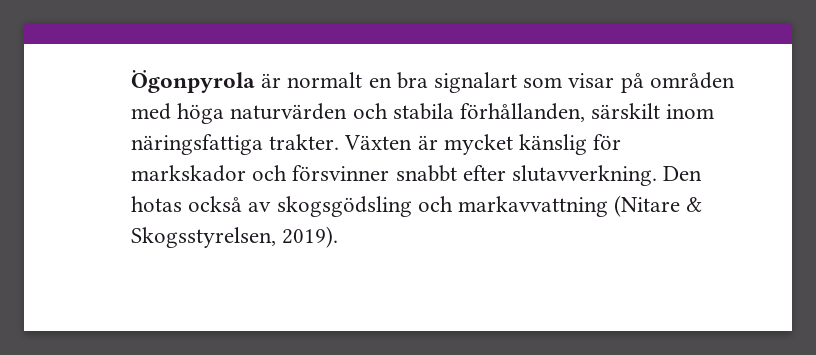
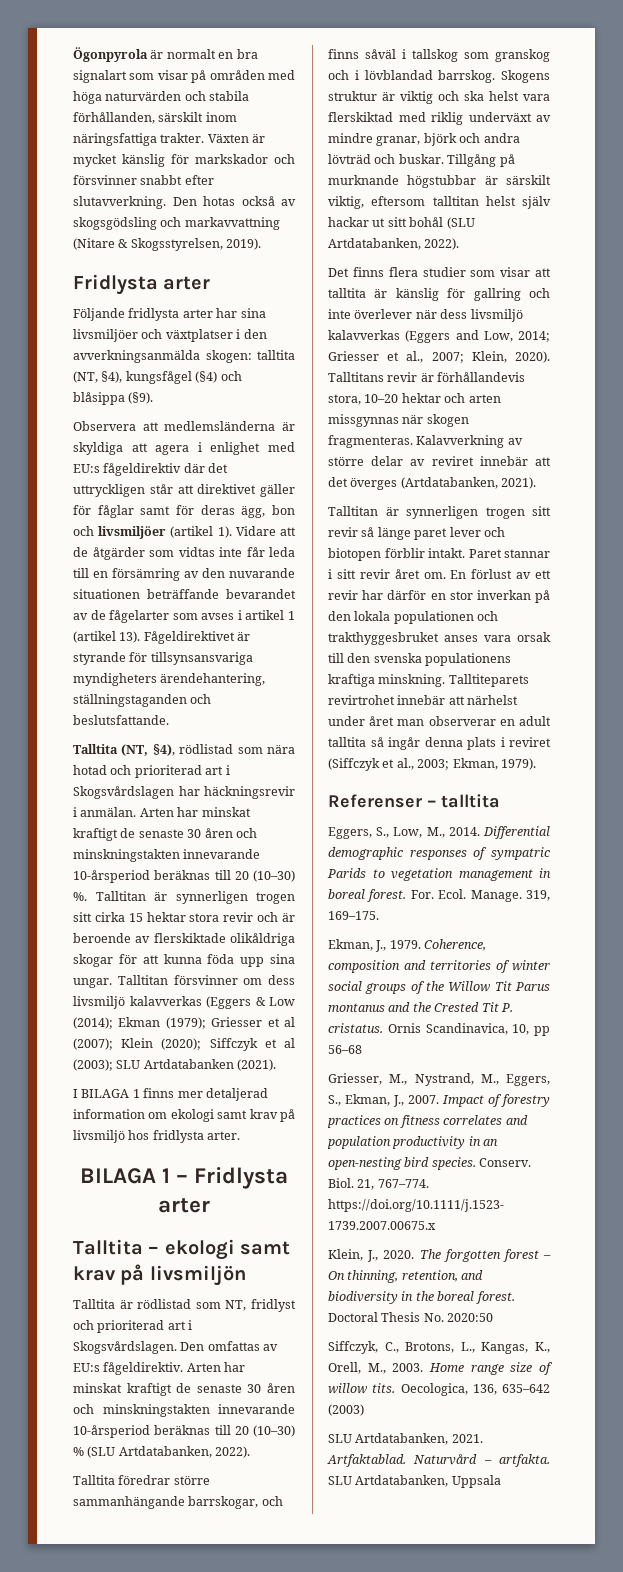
(339, 237) none -> [73,274,211,295] [73,308,266,321] [73,329,267,342] [73,350,295,363] [73,371,242,384] [73,392,154,405] [73,421,295,431] [73,442,295,455] [73,463,229,476] [73,484,295,497] [73,505,295,518] [73,526,296,539] [73,547,295,560] [73,568,295,581] [73,589,296,599] [73,610,295,623] [73,631,251,644] [73,652,253,665] [73,673,266,686] [73,694,212,707] [73,715,169,725] [73,744,295,756] [73,765,230,778] [73,786,295,799] [73,807,251,817] [73,828,257,841] [73,849,261,862] [73,870,295,883] [73,891,295,904] [73,912,295,922] [73,933,295,946] [73,954,295,967] [73,975,295,988] [73,996,295,1009] [73,1017,295,1029] [73,1038,295,1051] [73,1059,277,1071] [73,1088,268,1101] [73,1109,295,1122] [73,1130,241,1143] [79,1167,289,1189] [158,1198,210,1213] [73,1239,291,1260] [73,1264,246,1286] [73,1299,296,1312] [73,1320,193,1333] [73,1341,279,1354] [73,1362,246,1375] [73,1383,295,1396] [73,1404,295,1417] [73,1425,295,1438] [73,1446,251,1458] [73,1475,210,1485] [73,1496,283,1509] [328,49,550,62] [328,70,550,83] [328,91,550,104] [328,112,551,125] [328,133,520,146] [328,154,515,167] [328,175,551,188] [328,196,551,209] [328,217,475,229] [328,238,460,250] [328,267,551,277] [328,288,550,301] [328,309,523,322] [328,330,550,343] [328,351,550,363] [328,372,526,382] [328,393,501,405] [328,414,469,427] [328,435,523,448] [328,456,551,466] [328,477,537,490] [328,506,551,519] [328,527,505,540] [328,548,550,561] [328,569,551,579] [328,590,550,603] [328,611,499,624] [328,632,551,645] [328,653,512,666] [328,674,529,687] [328,695,519,705] [328,716,551,726] [328,737,551,750] [328,758,536,771] [328,794,500,808] [328,826,550,839] [328,847,551,860] [327,868,551,881] [328,889,550,902] [328,911,379,920] [328,939,487,952] [328,960,550,973] [328,981,550,994] [328,1002,513,1012] [328,1023,550,1036] [328,1045,362,1054] [328,1073,550,1086] [328,1094,550,1107] [327,1115,528,1128] [327,1136,499,1149] [328,1157,532,1170] [328,1178,429,1190] [328,1199,504,1212] [328,1221,436,1230] [328,1249,551,1262] [328,1270,484,1283] [328,1291,515,1304] [328,1312,494,1322] [328,1341,550,1354] [328,1362,553,1375] [328,1383,550,1396] [328,1404,364,1416] [328,1433,483,1445] [327,1454,550,1467] [328,1475,501,1488] // Fridlysta arter // Följande fridlysta arter har sina livsmiljöer och växtplatser i den avverkningsanmälda skogen: talltita (NT, §4), kungsfågel (§4) och blåsippa (§9). // Observera att medlemsländerna är skyldiga att agera i enlighet med EU:s fågeldirektiv där det uttryckligen står att direktivet gäller för fåglar samt för deras ägg, bon och livsmiljöer (artikel 1). Vidare att de åtgärder som vidtas inte får leda till en försämring av den nuvarande situationen beträffande bevarandet av de fågelarter som avses i artikel 1 (artikel 13). Fågeldirektivet är styrande för tillsynsansvariga myndigheters ärendehantering, ställningstaganden och beslutsfattande. // Talltita (NT, §4), rödlistad som nära hotad och prioriterad art i Skogsvårdslagen har häckningsrevir i anmälan. Arten har minskat kraftigt de senaste 30 åren och minskningstakten innevarande 10-årsperiod beräknas till 20 (10–30) %. Talltitan är synnerligen trogen sitt cirka 15 hektar stora revir och är beroende av flerskiktade olikåldriga skogar för att kunna föda upp sina ungar. Talltitan försvinner om dess livsmiljö kalavverkas (Eggers & Low (2014); Ekman (1979); Griesser et al (2007); Klein (2020); Siffczyk et al (2003); SLU Artdatabanken (2021). // I BILAGA 1 finns mer detaljerad information om ekologi samt krav på livsmiljö hos fridlysta arter. // BILAGA 1 – Fridlysta arter // Talltita – ekologi samt krav på livsmiljön // Talltita är rödlistad som NT, fridlyst och prioriterad art i Skogsvårdslagen. Den omfattas av EU:s fågeldirektiv. Arten har minskat kraftigt de senaste 30 åren och minskningstakten innevarande 10-årsperiod beräknas till 20 (10–30) % (SLU Artdatabanken, 2022). // Talltita föredrar större sammanhängande barrskogar, och finns såväl i tallskog som granskog och i lövblandad barrskog. Skogens struktur är viktig och ska helst vara flerskiktad med riklig underväxt av mindre granar, björk och andra lövträd och buskar. Tillgång på murknande högstubbar är särskilt viktig, eftersom talltitan helst själv hackar ut sitt bohål (SLU Artdatabanken, 2022). // Det finns flera studier som visar att talltita är känslig för gallring och inte överlever när dess livsmiljö kalavverkas (Eggers and Low, 2014; Griesser et al., 2007; Klein, 2020). Talltitans revir är förhållandevis stora, 10–20 hektar och arten missgynnas när skogen fragmenteras. Kalavverkning av större delar av reviret innebär att det överges (Artdatabanken, 2021). // Talltitan är synnerligen trogen sitt revir så länge paret lever och biotopen förblir intakt. Paret stannar i sitt revir året om. En förlust av ett revir har därför en stor inverkan på den lokala populationen och trakthyggesbruket anses vara orsak till den svenska populationens kraftiga minskning. Talltiteparets revirtrohet innebär att närhelst under året man observerar en adult talltita så ingår denna plats i reviret (Siffczyk et al., 2003; Ekman, 1979). // Referenser – talltita // Eggers, S., Low, M., 2014. Differential demographic responses of sympatric Parids to vegetation management in boreal forest. For. Ecol. Manage. 319, 169–175. // Ekman, J., 1979. Coherence, composition and territories of winter social groups of the Willow Tit Parus montanus and the Crested Tit P. cristatus. Ornis Scandinavica, 10, pp 56–68 // Griesser, M., Nystrand, M., Eggers, S., Ekman, J., 2007. Impact of forestry practices on fitness correlates and population productivity in an open-nesting bird species. Conserv. Biol. 21, 767–774. https://doi.org/10.1111/j.1523- 1739.2007.00675.x // Klein, J., 2020. The forgotten forest – On thinning, retention, and biodiversity in the boreal forest. Doctoral Thesis No. 2020:50 // Siffczyk, C., Brotons, L., Kangas, K., Orell, M., 2003. Home range size of willow tits. Oecologica, 136, 635–642 (2003) // SLU Artdatabanken, 2021. Artfaktablad. Naturvård – artfakta. SLU Artdatabanken, Uppsala

